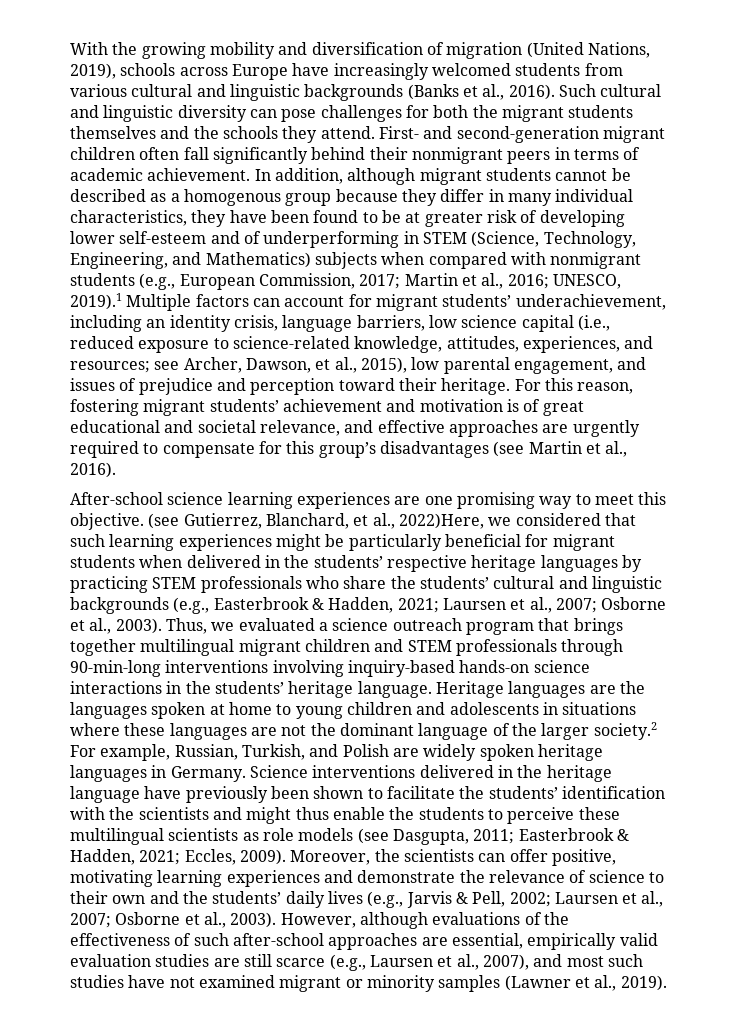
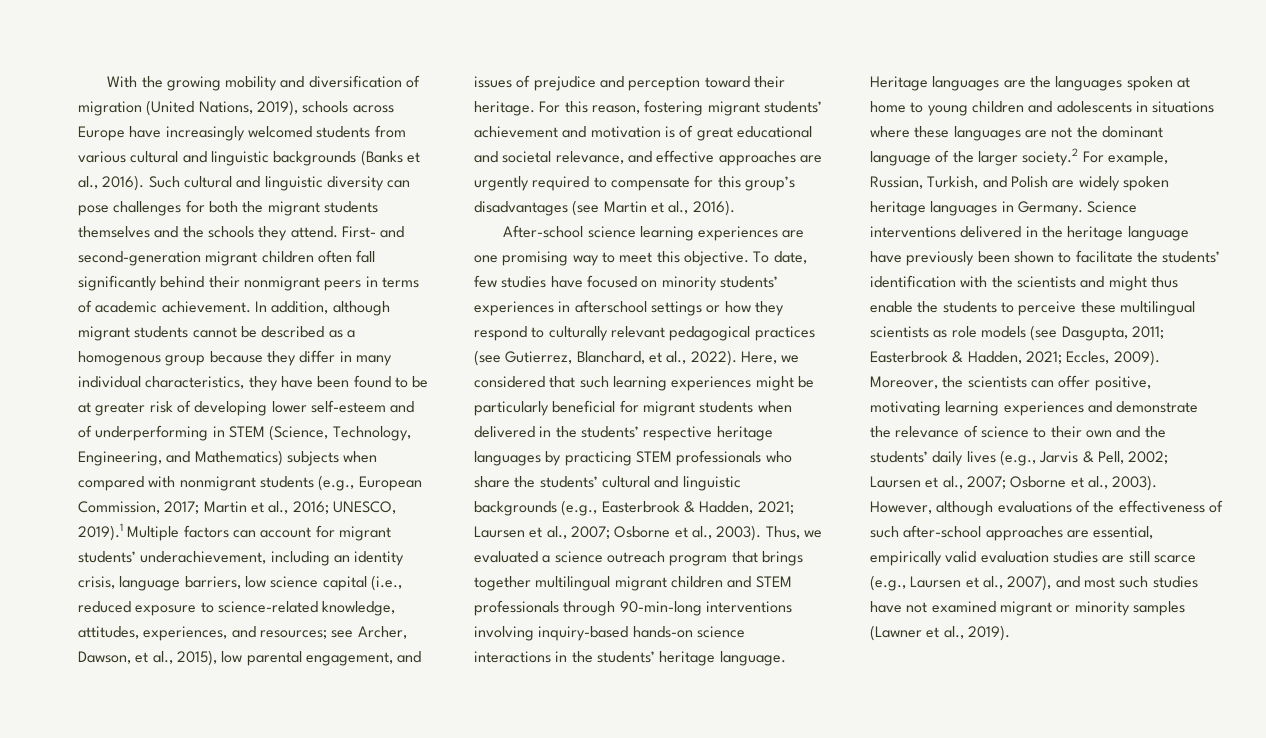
(144, 521) none -> [753,251,807,264] [474,275,778,291] [474,300,784,316] [474,326,815,341] To date, few studies have focused on minority students’ experiences in afterschool settings or how they respond to culturally relevant pedagogical practices
[398,513,484,529] 2022)Here, -> [690,350,777,366] 2022). Here,

